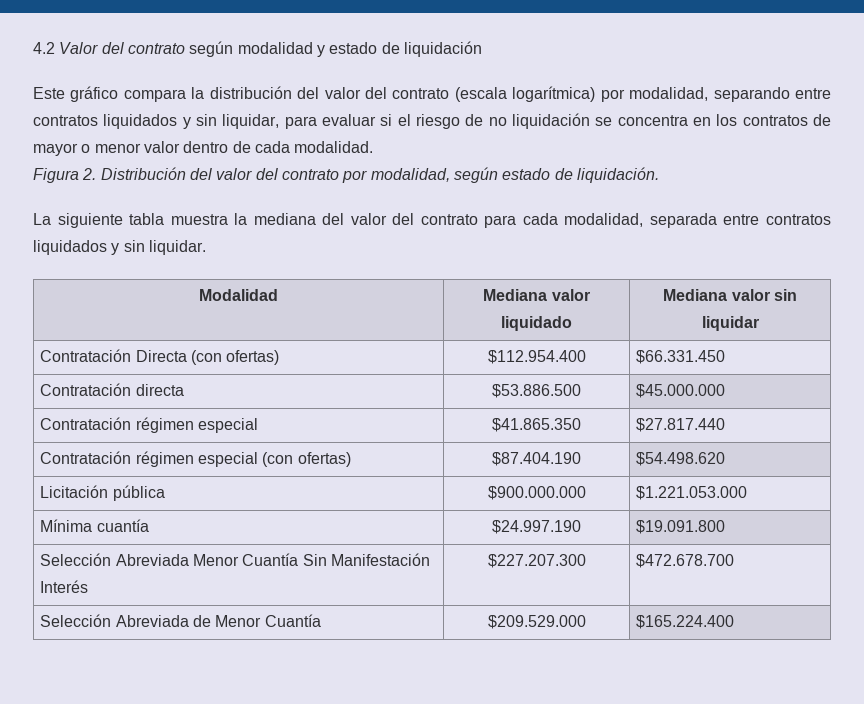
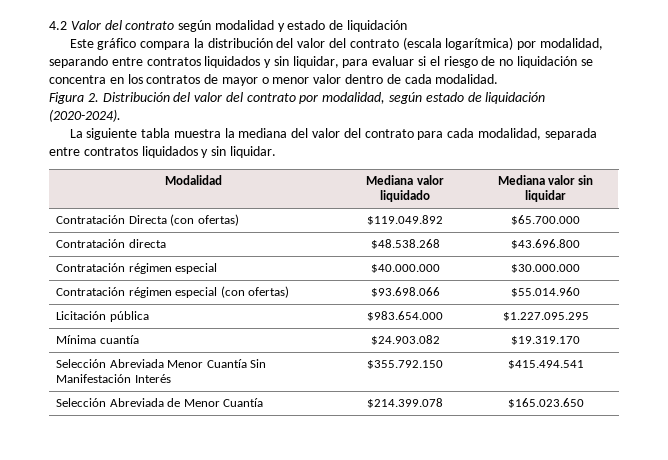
[576,167,659,183] liquidación. -> [485,92,546,104] [49,109,121,122] liquidación (2020-2024).
[487,350,586,364] [636,350,726,364] $112.954.400 | $66.331.450 -> [367,215,443,225] [511,215,580,225] $119.049.892 | $65.700.000
[492,384,581,398] [636,384,726,398] $53.886.500 | $45.000.000 -> [370,239,440,249] [511,239,580,249] $48.538.268 | $43.696.800
[492,418,581,432] [636,418,726,432] $41.865.350 | $27.817.440 -> [370,264,440,273] [511,264,580,273] $40.000.000 | $30.000.000
[492,452,581,466] [636,452,726,466] $87.404.190 | $54.498.620 -> [370,287,440,297] [511,287,580,297] $93.698.066 | $55.014.960
[487,486,586,500] [636,486,748,500] $900.000.000 | $1.221.053.000 -> [367,311,443,321] [502,312,589,321] $983.654.000 | $1.227.095.295
[492,520,581,534] [636,520,726,534] $24.997.190 | $19.091.800 -> [370,335,440,345] [511,336,580,345] $24.903.082 | $19.319.170
[487,554,586,568] [636,554,735,568] $227.207.300 | $472.678.700 -> [367,360,443,369] [507,360,584,369] $355.792.150 | $415.494.541
[487,615,586,629] [636,615,735,629] $209.529.000 | $165.224.400 -> [367,398,443,408] [507,398,584,408] $214.399.078 | $165.023.650

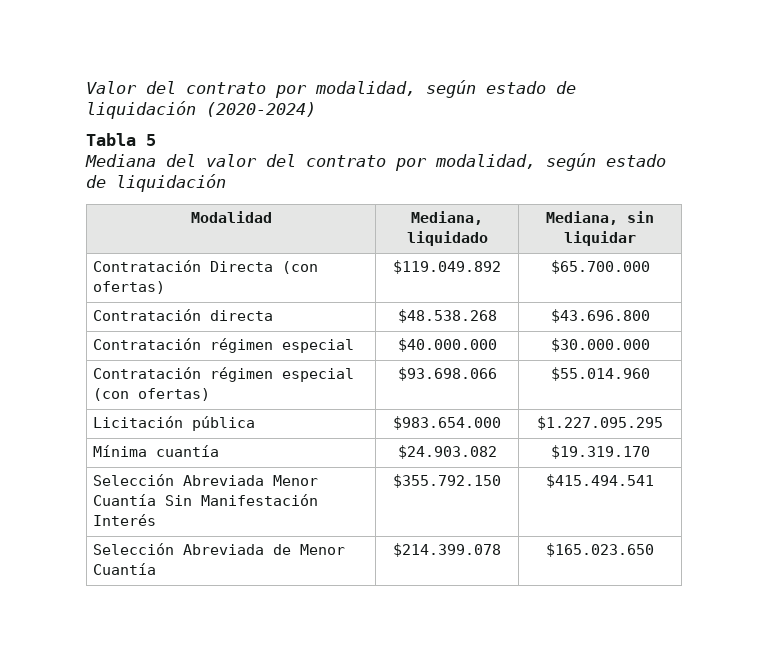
[49,21,67,30] 4.2 -> (86, 87) none
[178,20,408,32] [69,37,603,50] [49,56,593,68] [49,74,499,86] [49,92,170,104] según modalidad y estado de liquidación // Este gráfico compara la distribución del valor del contrato (escala logarítmica) por modalidad, separando entre contratos liquidados y sin liquidar, para evaluar si el riesgo de no liquidación se concentra en los contratos de mayor o menor valor dentro de cada modalidad. // Figura 2. Distribución -> [275,80,576,98] [86,101,316,119] [86,133,156,146] [85,154,156,167] por modalidad, según estado de liquidación (2020-2024) // Tabla 5 // Mediana
[49,109,121,122] [69,128,597,140] [49,146,276,158] (2020-2024). // La siguiente tabla muestra la mediana del valor del contrato para cada modalidad, separada entre contratos liquidados y sin liquidar. -> (226, 183) none
[366,175,444,185] Mediana valor -> [411,211,483,225] Mediana,
[497,175,575,185] Mediana valor -> [546,211,618,225] Mediana,

